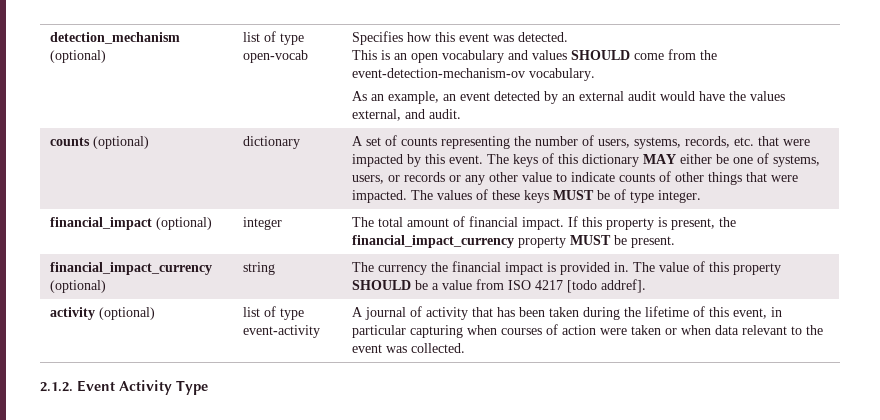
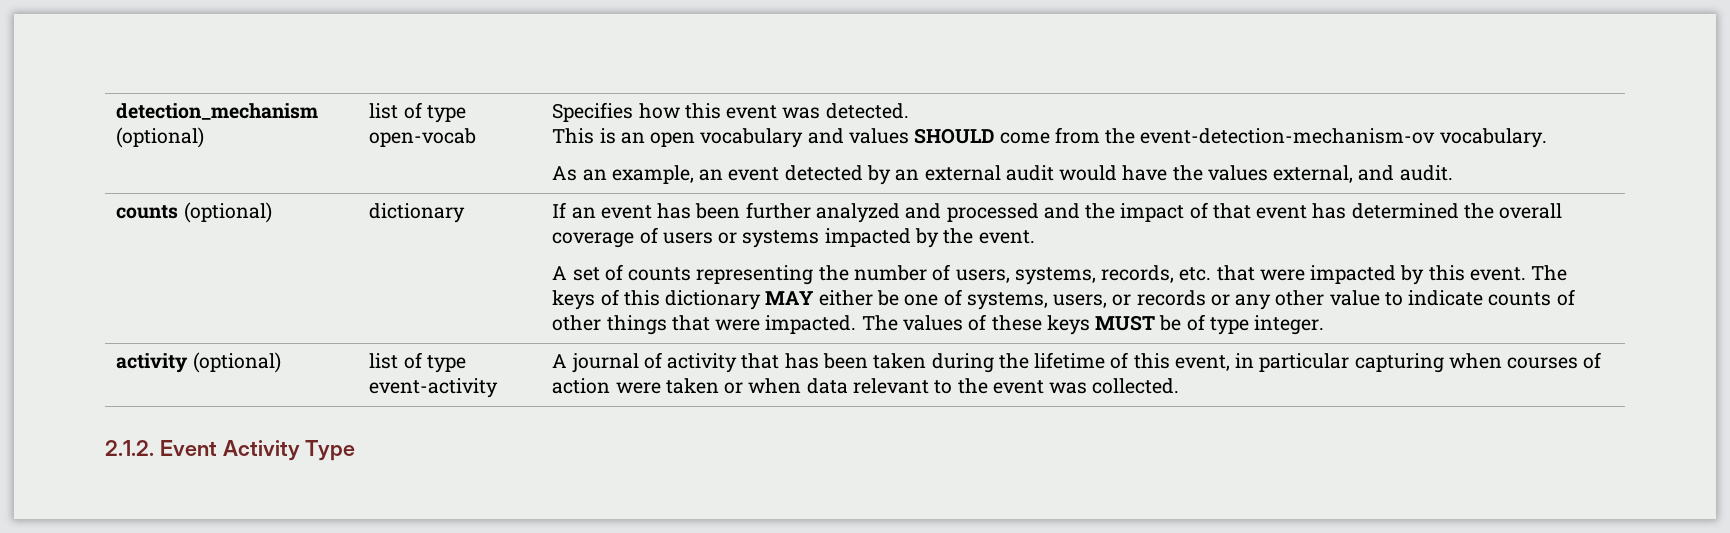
(300, 142) none -> [552,202,1563,223] [552,227,1035,248] If an event has been further analyzed and processed and the impact of that event has determined the overall coverage of users or systems impacted by the event. //
[49,217,212,230] [242,217,282,230] [351,216,736,230] [351,235,675,248] [49,262,212,275] [49,280,106,293] [242,262,275,275] [351,261,781,275] [351,279,646,293] // financial_impact (optional) | integer | The total amount of financial impact. If this property is present, the financial_impact_currency property MUST be present. // financial_impact_currency (optional) | string | The currency the financial impact is provided in. The value of this property SHOULD be a value from ISO 4217 [todo addref]. -> (1325, 325) none

